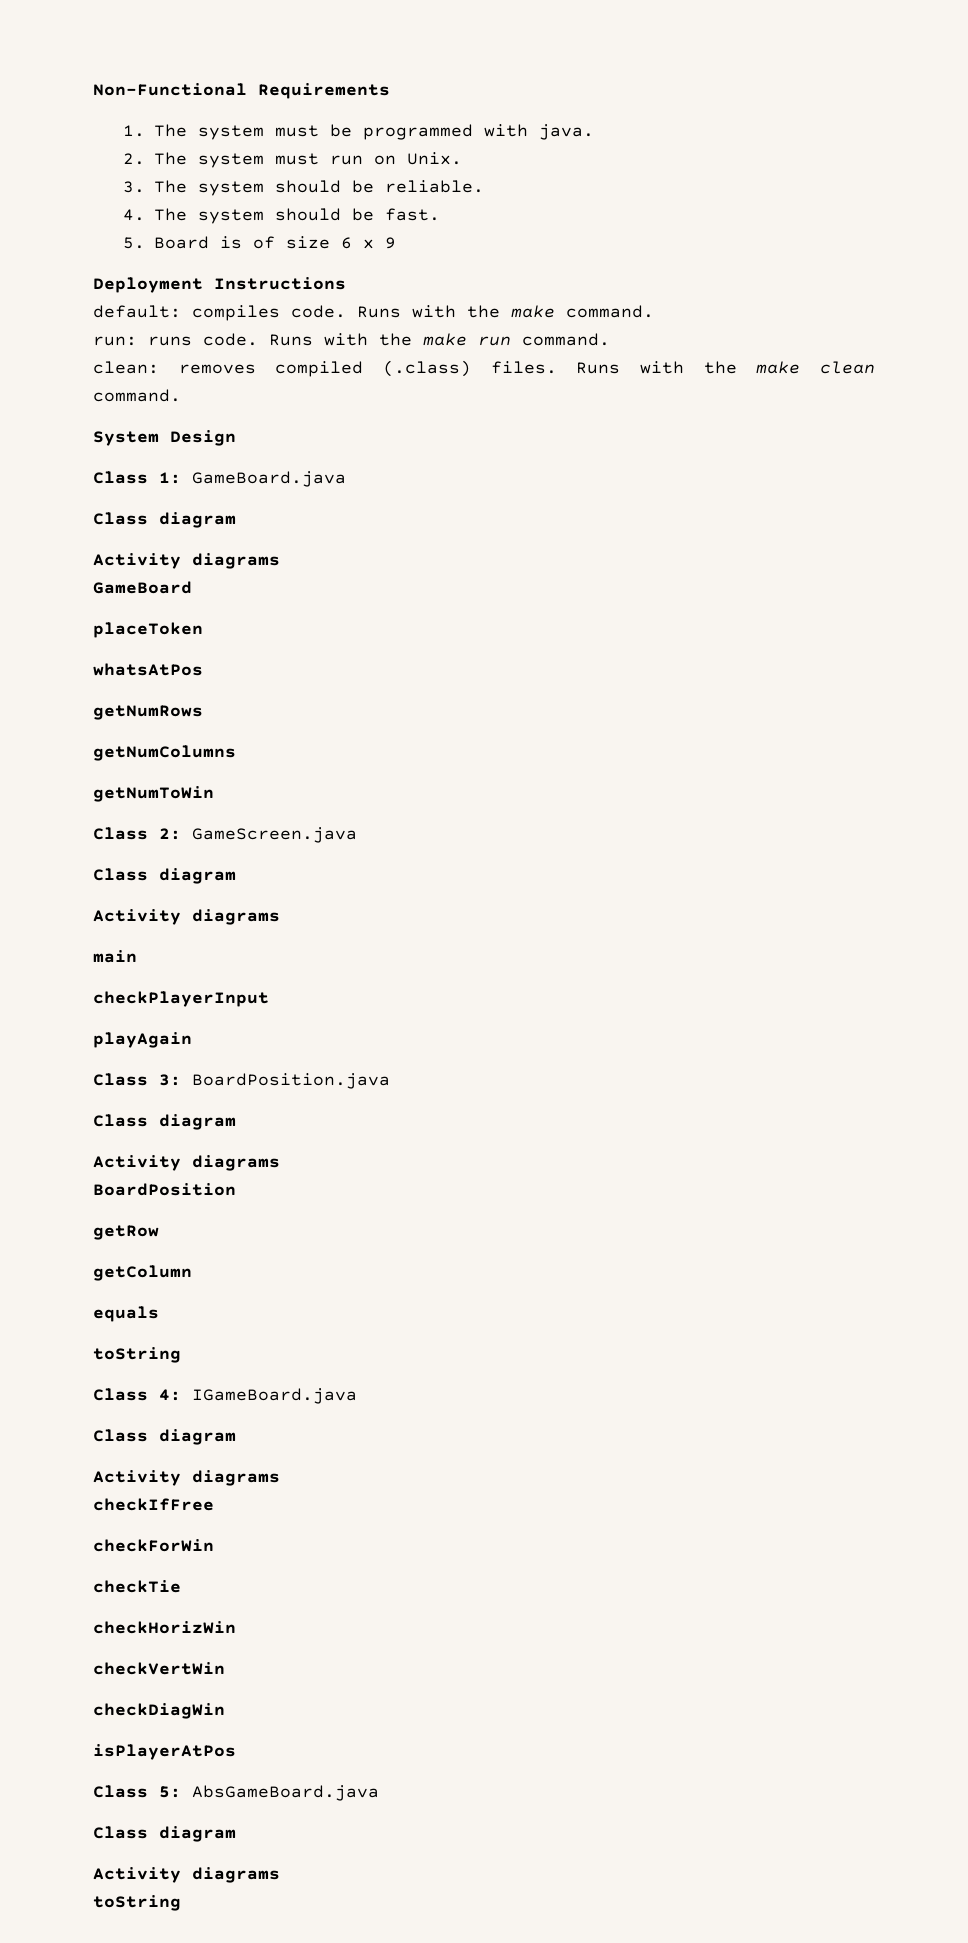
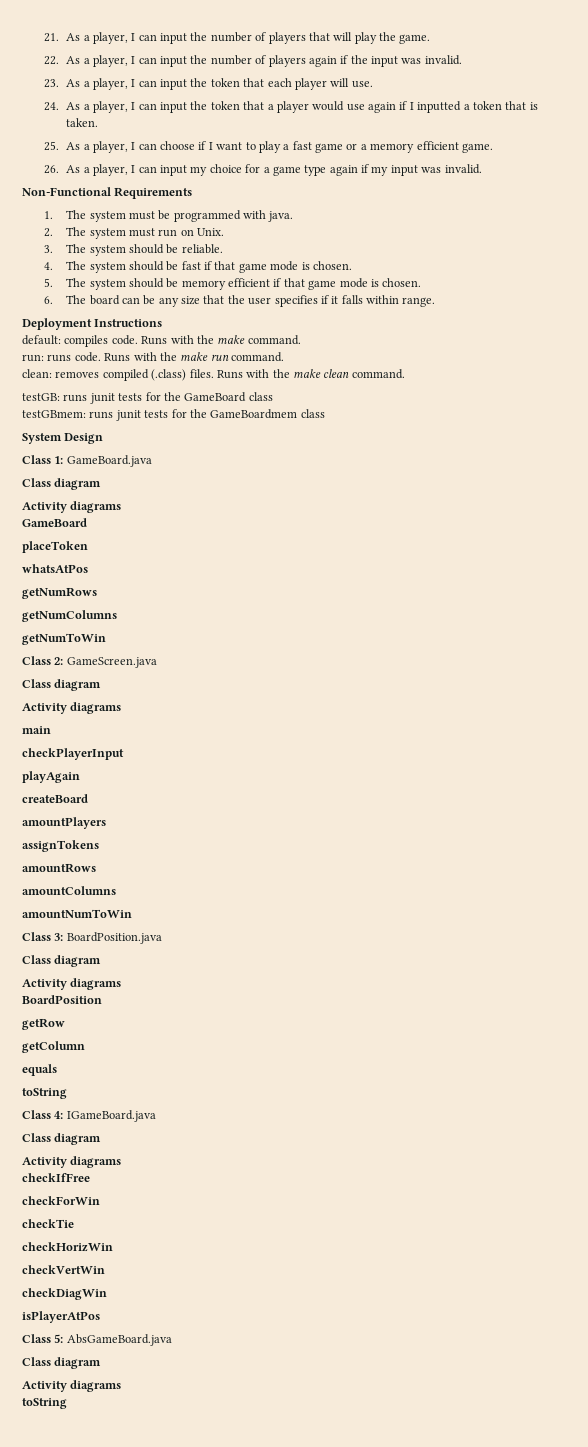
(93, 89) none -> [44,32,431,44] [44,55,462,67] [44,78,373,90] [44,101,538,113] [66,118,99,127] [44,141,493,153] [44,164,482,176] 21. As a player, I can input the number of players that will play the game. // 22. As a player, I can input the number of players again if the input was invalid. // 23. As a player, I can input the token that each player will use. // 24. As a player, I can input the token that a player would use again if I inputted a token that is taken. // 25. As a player, I can choose if I want to play a fast game or a memory efficient game. // 26. As a player, I can input my choice for a game type again if my input was invalid. //
[385,208,441,221] [123,236,397,249] fast. // 5. Board is of size 6 x 9 -> [181,261,352,273] [44,278,422,290] [44,295,436,307] fast if that game mode is chosen. // 5. The system should be memory efficient if that game mode is chosen. // 6. The board can be any size that the user specifies if it falls within range.
(181, 395) none -> [22,392,273,404] [22,409,325,421] // testGB: runs junit tests for the GameBoard class // testGBmem: runs junit tests for the GameBoardmem class
(192, 1040) none -> [22,794,88,803] [22,817,106,829] [22,840,99,852] [22,863,96,873] [22,886,116,895] [22,909,132,918] // createBoard // amountPlayers // assignTokens // amountRows // amountColumns // amountNumToWin

